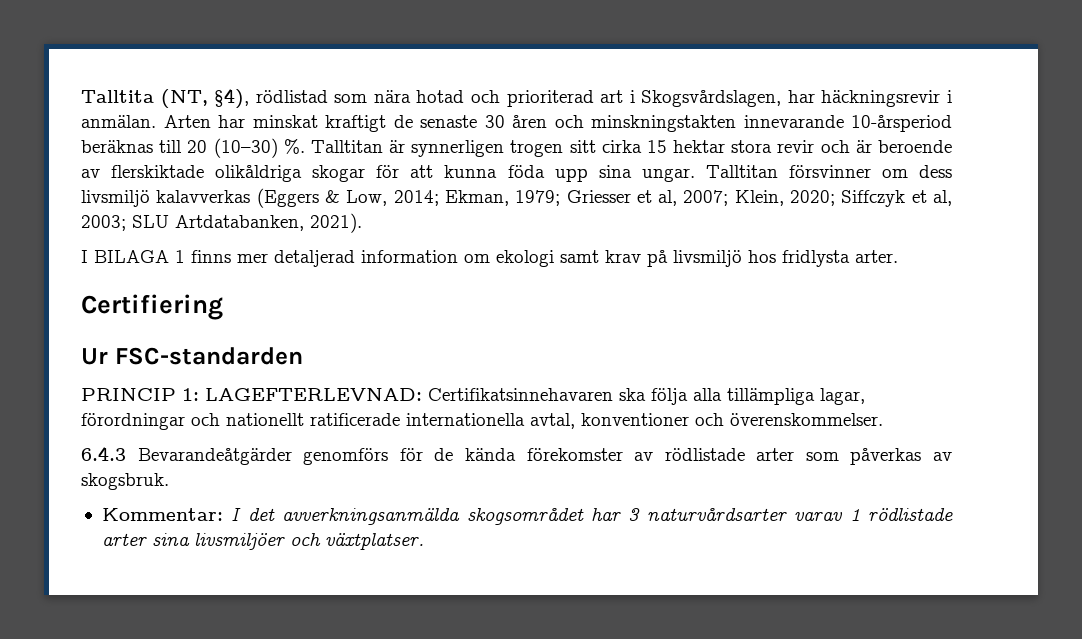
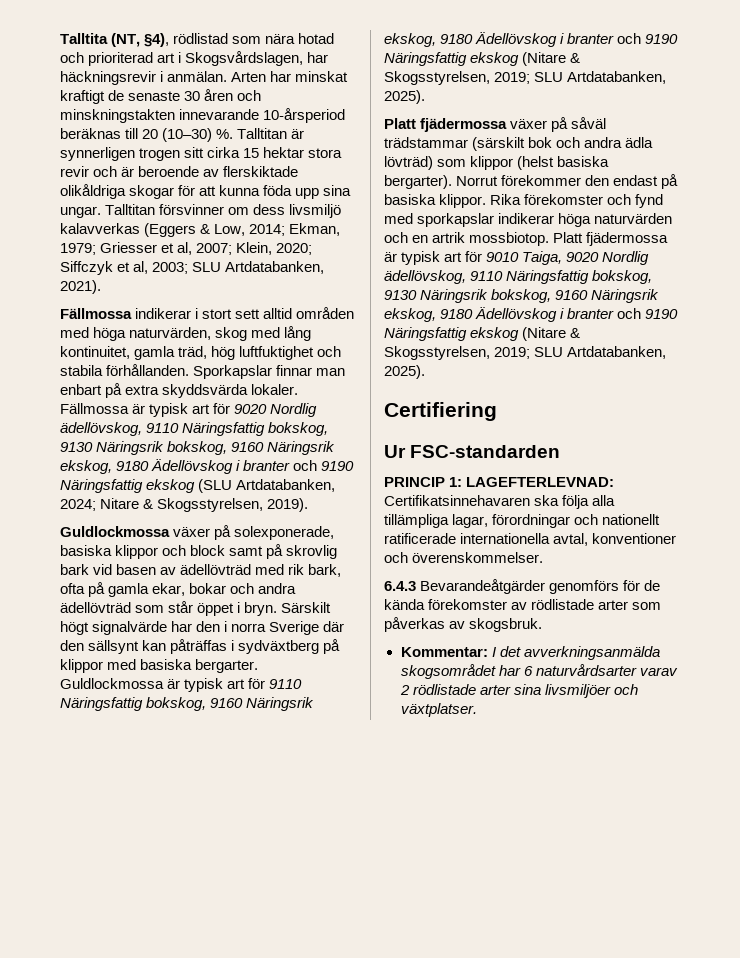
[81,250,898,267] I BILAGA 1 finns mer detaljerad information om ekologi samt krav på livsmiljö hos fridlysta arter. -> [60,307,355,319] [60,326,312,341] [60,346,342,360] [60,364,346,379] [60,383,299,398] [60,403,318,417] [60,422,329,436] [60,441,336,455] [60,459,355,474] [60,479,336,493] [60,498,309,512] [60,525,335,540] [60,544,338,559] [60,564,342,577] [60,582,297,597] [60,601,332,616] [60,621,345,635] [60,639,341,654] [60,659,259,673] [60,678,303,692] [60,697,315,711] [384,32,679,47] [384,52,581,66] [384,71,667,85] [384,90,425,104] [384,117,607,132] [384,137,654,151] [384,156,610,170] [384,174,679,189] [384,194,664,208] [384,213,673,227] [384,232,669,246] [384,251,650,265] [384,270,653,284] [384,289,660,303] [384,307,679,322] [384,327,581,341] [384,346,667,360] [384,365,425,379] Fällmossa indikerar i stort sett alltid områden med höga naturvärden, skog med lång kontinuitet, gamla träd, hög luftfuktighet och stabila förhållanden. Sporkapslar finnar man enbart på extra skyddsvärda lokaler. Fällmossa är typisk art för 9020 Nordlig ädellövskog, 9110 Näringsfattig bokskog, 9130 Näringsrik bokskog, 9160 Näringsrik ekskog, 9180 Ädellövskog i branter och 9190 Näringsfattig ekskog (SLU Artdatabanken, 2024; Nitare & Skogsstyrelsen, 2019). // Guldlockmossa växer på solexponerade, basiska klippor och block samt på skrovlig bark vid basen av ädellövträd med rik bark, ofta på gamla ekar, bokar och andra ädellövträd som står öppet i bryn. Särskilt högt signalvärde har den i norra Sverige där den sällsynt kan påträffas i sydväxtberg på klippor med basiska bergarter. Guldlockmossa är typisk art för 9110 Näringsfattig bokskog, 9160 Näringsrik ekskog, 9180 Ädellövskog i branter och 9190 Näringsfattig ekskog (Nitare & Skogsstyrelsen, 2019; SLU Artdatabanken, 2025). // Platt fjädermossa växer på såväl trädstammar (särskilt bok och andra ädla lövträd) som klippor (helst basiska bergarter). Norrut förekommer den endast på basiska klippor. Rika förekomster och fynd med sporkapslar indikerar höga naturvärden och en artrik mossbiotop. Platt fjädermossa är typisk art för 9010 Taiga, 9020 Nordlig ädellövskog, 9110 Näringsfattig bokskog, 9130 Näringsrik bokskog, 9160 Näringsrik ekskog, 9180 Ädellövskog i branter och 9190 Näringsfattig ekskog (Nitare & Skogsstyrelsen, 2019; SLU Artdatabanken, 2025).
[628,508,641,521] 3 -> [523,666,533,676] 6
[849,509,860,521] 1 -> [399,685,410,695] 2

